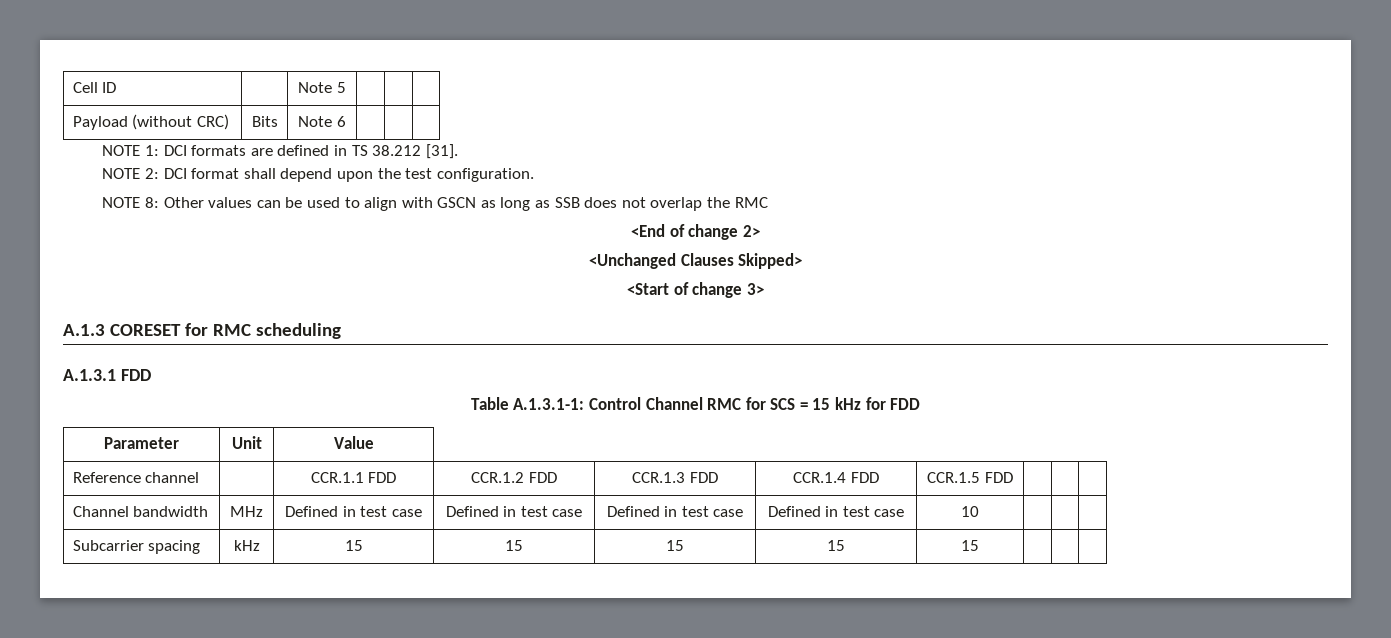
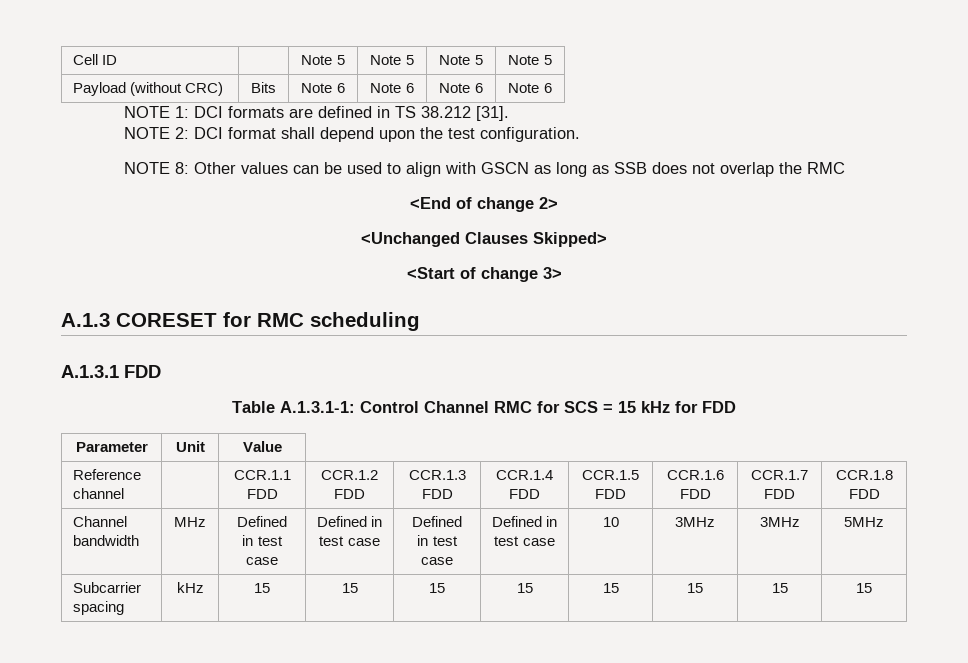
(346, 87) | | -> [370,55,414,65] [439,55,483,65] [508,55,552,65] Note 5 | Note 5 | Note 5
(346, 121) | | -> [370,83,414,93] [439,83,483,93] [508,83,552,93] Note 6 | Note 6 | Note 6
(1013, 477) | | -> [666,470,724,480] [679,489,711,499] [751,470,808,480] [764,489,795,499] [835,470,893,480] [848,489,880,499] CCR.1.6 FDD | CCR.1.7 FDD | CCR.1.8 FDD
(979, 511) | | -> [675,517,715,527] [759,517,800,527] [844,517,884,527] 3MHz | 3MHz | 5MHz
(979, 545) | | -> [687,583,703,593] [771,583,788,593] [856,583,872,593] 15 | 15 | 15

